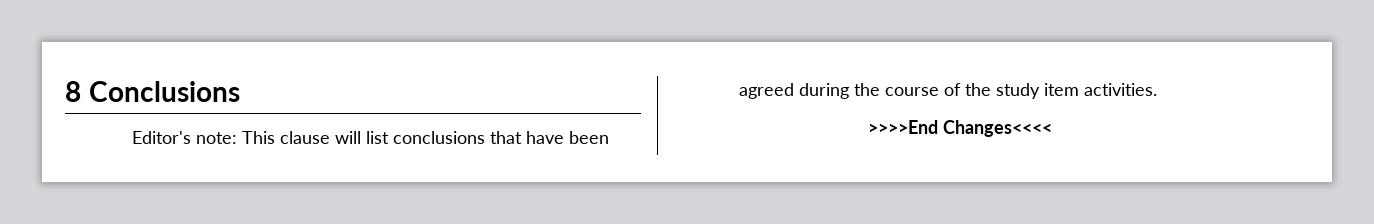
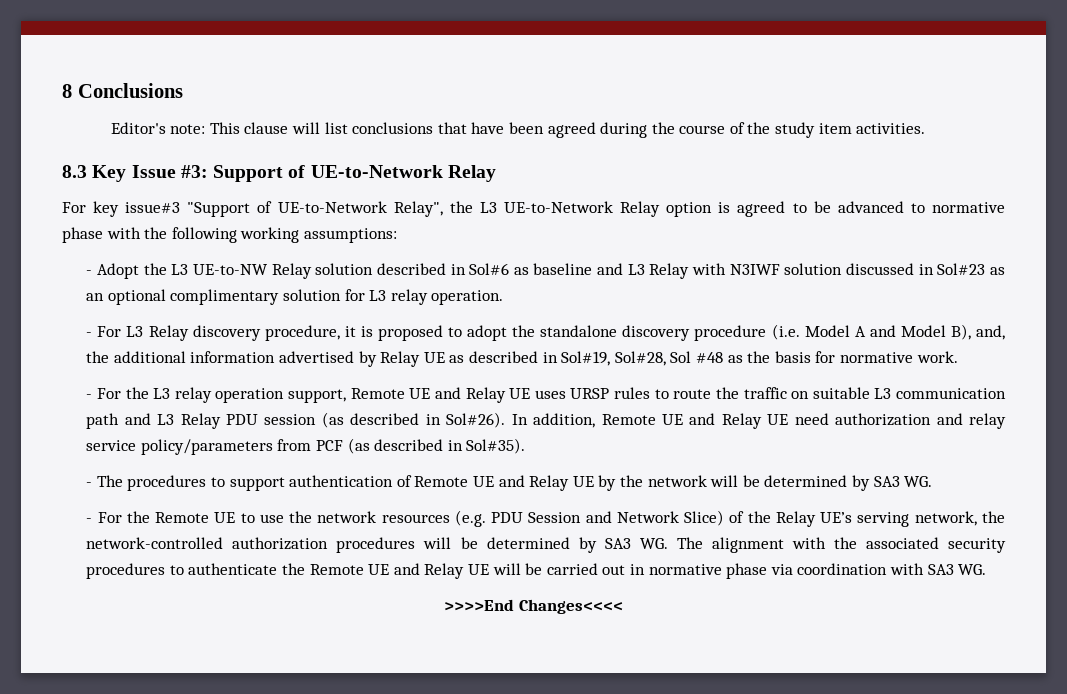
(1157, 89) none -> [62,165,496,182] [62,201,1005,217] [62,227,397,243] [86,263,1005,279] [86,289,504,305] [86,324,1006,341] [86,351,958,367] [86,387,1007,403] [86,412,1006,429] [86,438,526,455] [86,475,933,491] [86,510,1005,527] [86,537,1007,553] [86,563,987,579] // 8.3 Key Issue #3: Support of UE-to-Network Relay // For key issue#3 "Support of UE-to-Network Relay", the L3 UE-to-Network Relay option is agreed to be advanced to normative phase with the following working assumptions: // - Adopt the L3 UE-to-NW Relay solution described in Sol#6 as baseline and L3 Relay with N3IWF solution discussed in Sol#23 as an optional complimentary solution for L3 relay operation. // - For L3 Relay discovery procedure, it is proposed to adopt the standalone discovery procedure (i.e. Model A and Model B), and, the additional information advertised by Relay UE as described in Sol#19, Sol#28, Sol #48 as the basis for normative work. // - For the L3 relay operation support, Remote UE and Relay UE uses URSP rules to route the traffic on suitable L3 communication path and L3 Relay PDU session (as described in Sol#26). In addition, Remote UE and Relay UE need authorization and relay service policy/parameters from PCF (as described in Sol#35). // - The procedures to support authentication of Remote UE and Relay UE by the network will be determined by SA3 WG. // - For the Remote UE to use the network resources (e.g. PDU Session and Network Slice) of the Relay UE’s serving network, the network-controlled authorization procedures will be determined by SA3 WG. The alignment with the associated security procedures to authenticate the Remote UE and Relay UE will be carried out in normative phase via coordination with SA3 WG.

